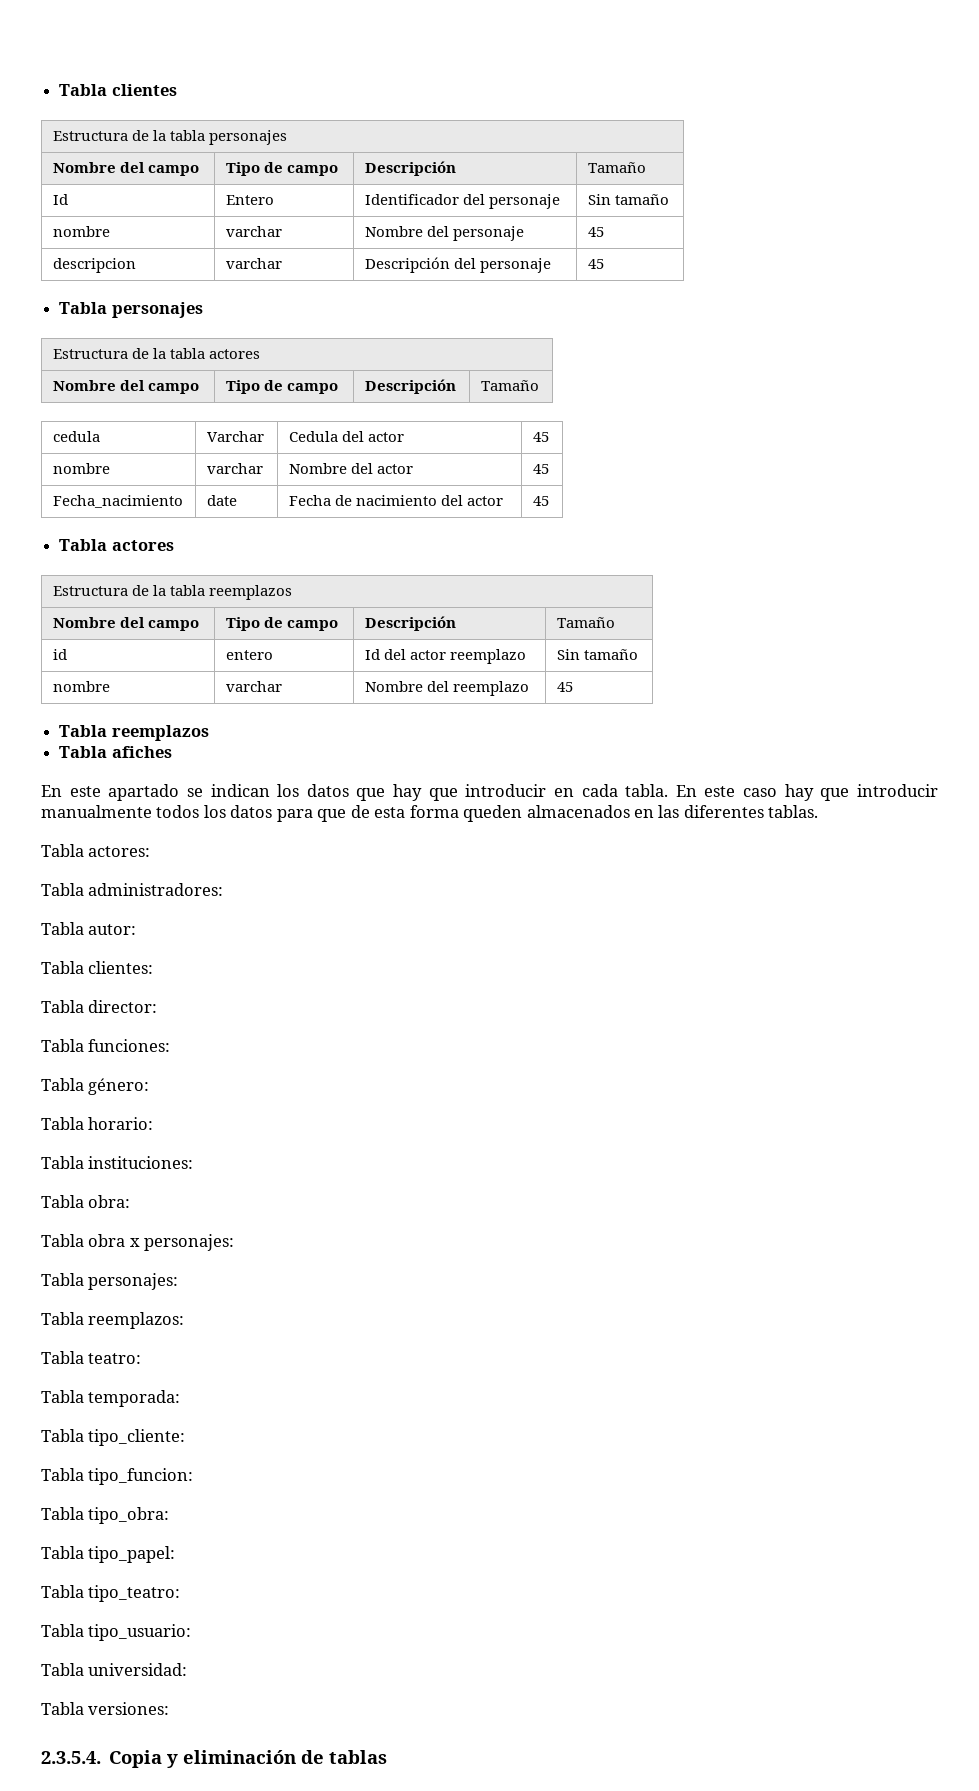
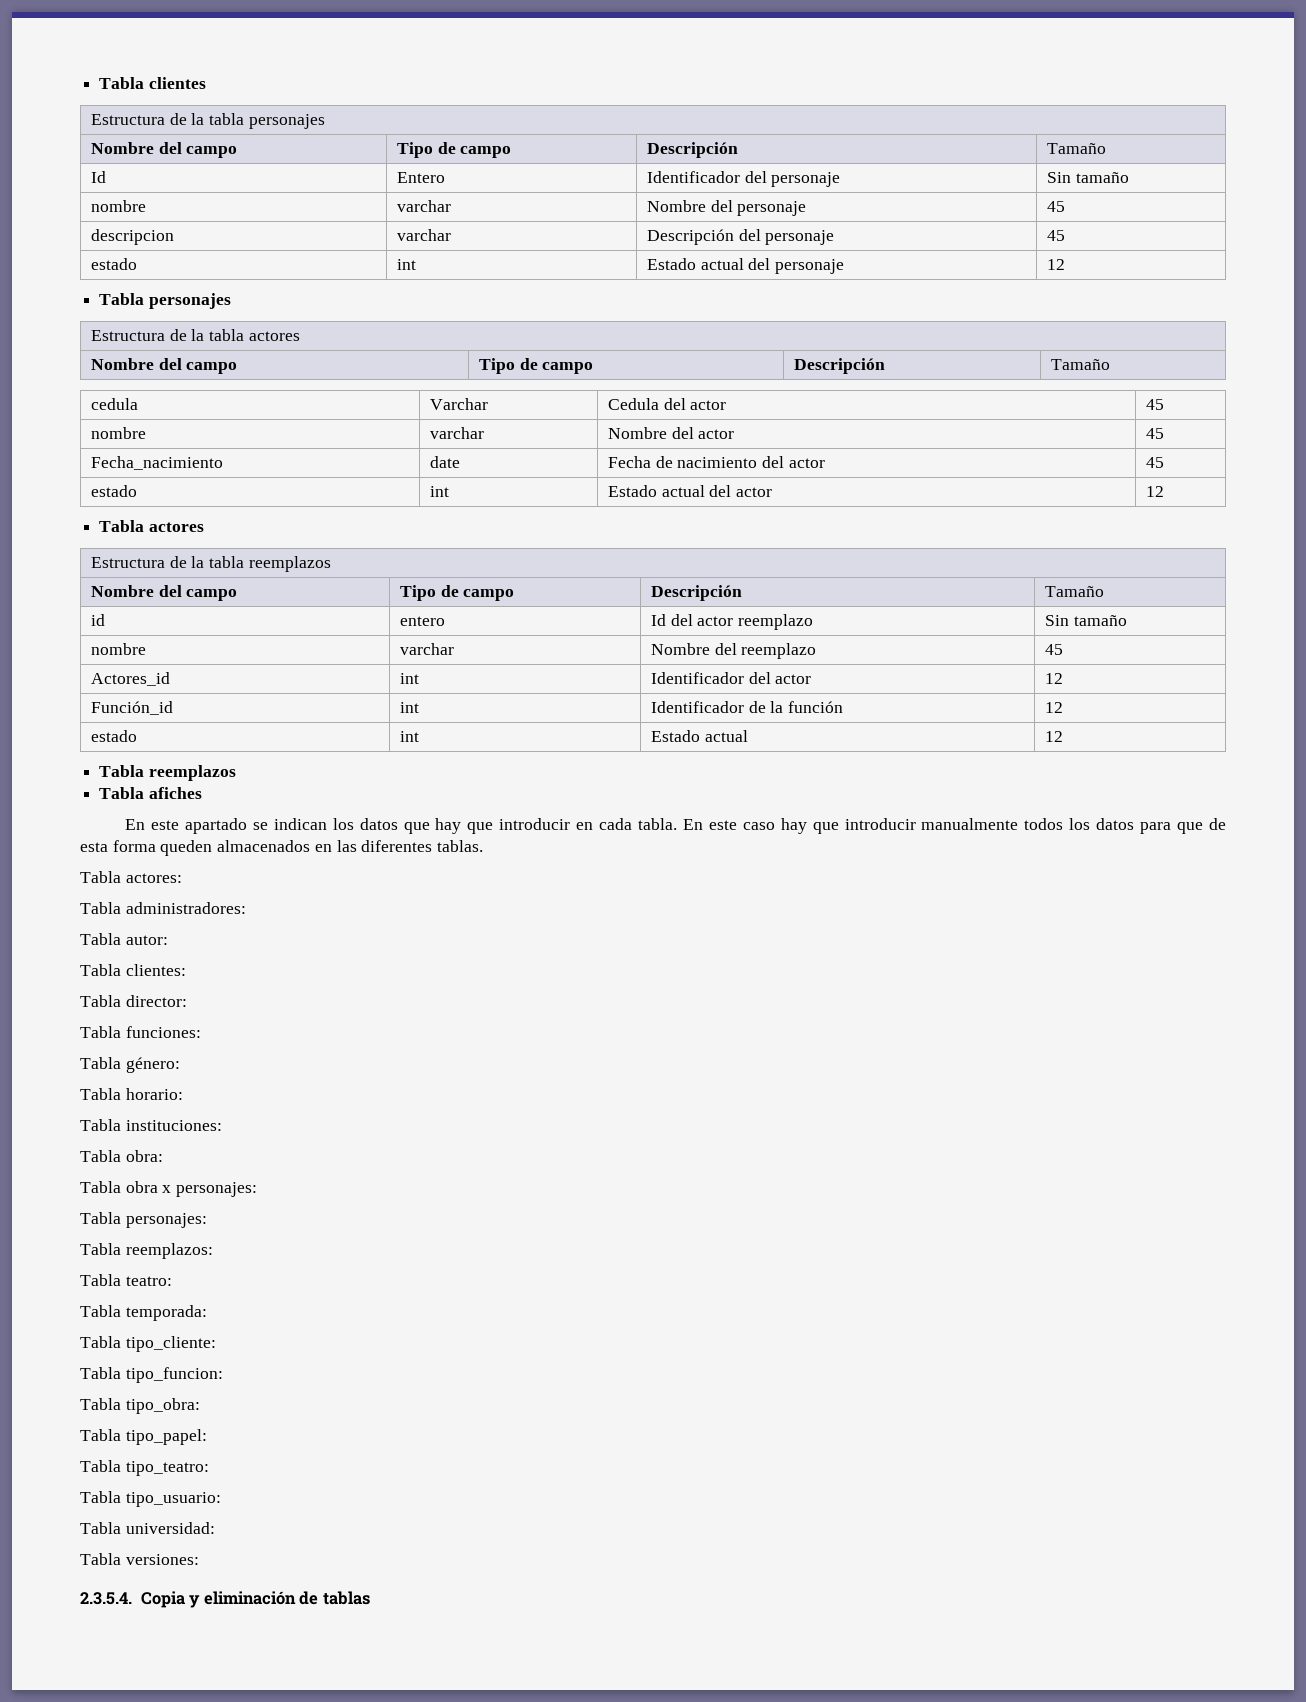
(604, 264) none -> [90,258,137,270] [396,259,416,270] [646,258,845,274] [1046,259,1065,270] // estado | int | Estado actual del personaje | 12
(549, 501) none -> [90,485,137,497] [429,486,449,497] [607,485,773,497] [1145,486,1164,497] // estado | int | Estado actual del actor | 12
(573, 687) none -> [90,672,170,686] [399,673,419,684] [650,672,812,684] [1044,673,1063,684] [90,701,173,715] [399,702,419,713] [650,701,844,713] [1044,702,1063,713] [90,730,137,742] [399,731,419,742] [650,730,748,742] [1044,731,1063,742] // Actores_id | int | Identificador del actor | 12 // Función_id | int | Identificador de la función | 12 // estado | int | Estado actual | 12

